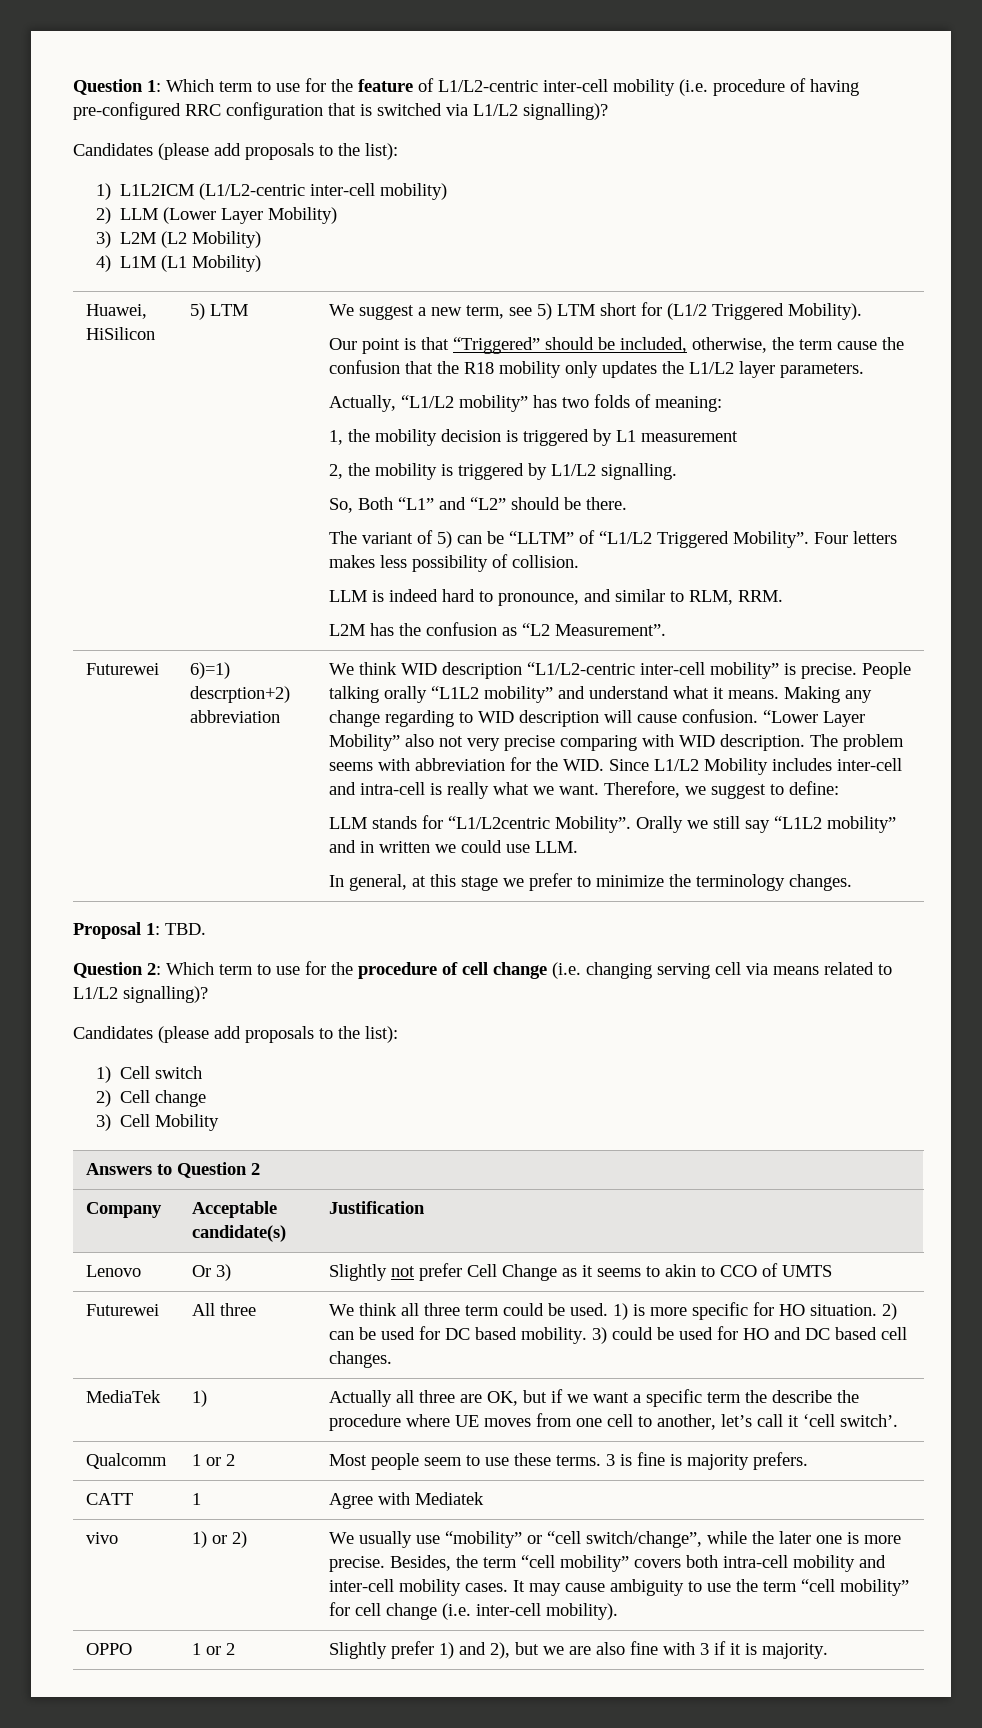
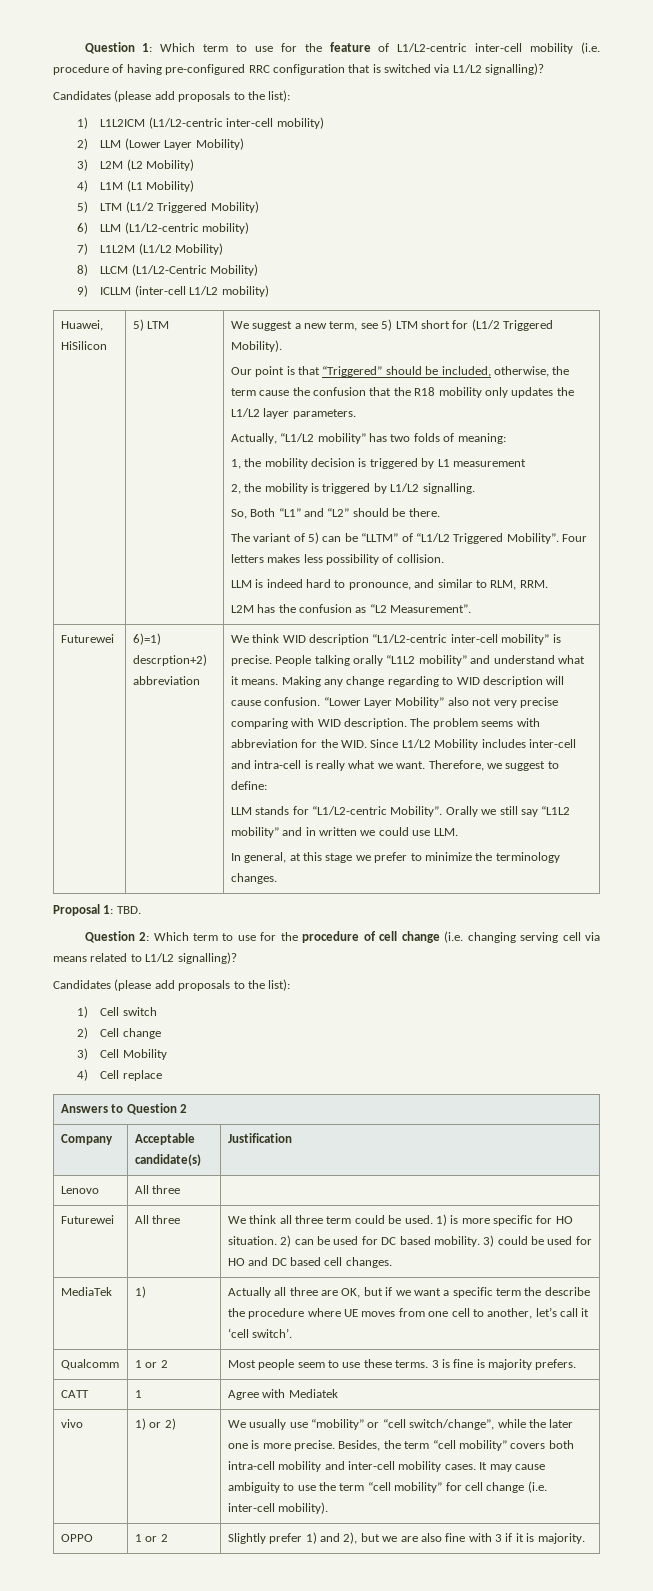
(261, 263) none -> [76,201,259,213] [76,222,250,234] [76,243,224,255] [76,264,259,276] [76,285,269,297] // 5) LTM (L1/2 Triggered Mobility) // 6) LLM (L1/L2-centric mobility) // 7) L1L2M (L1/L2 Mobility) // 8) LLCM (L1/L2-Centric Mobility) // 9) ICLLM (inter-cell L1/L2 mobility)
[447,816,550,829] “L1/L2centric -> [312,806,388,815] “L1/L2-centric
(219, 1122) none -> [76,1069,162,1081] // 4) Cell replace
[191,1264,231,1281] [328,1263,832,1281] Or 3) | Slightly not prefer Cell Change as it seems to akin to CCO of UMTS -> [134,1185,181,1194] All three |

